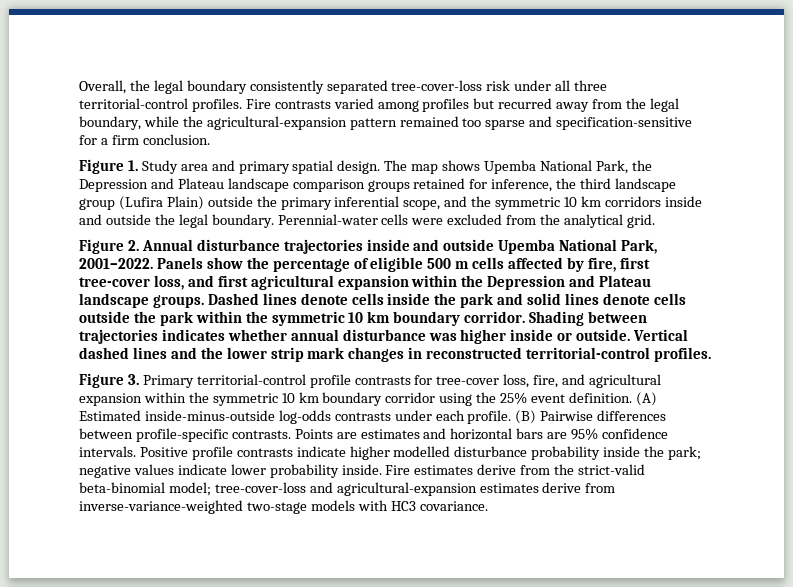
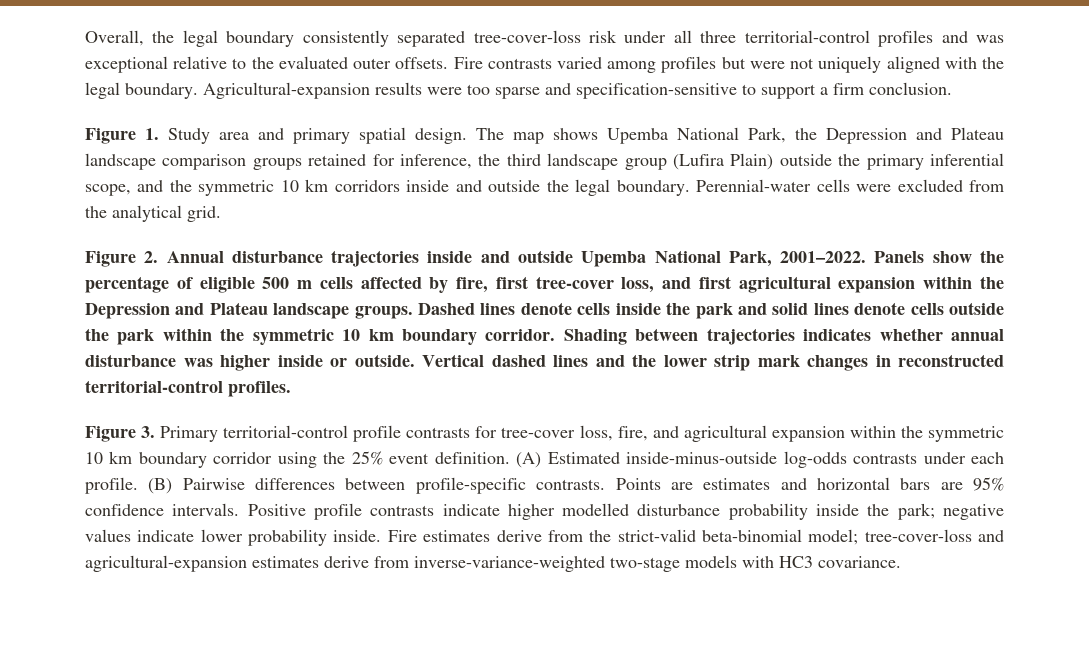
[191,98,242,112] profiles. -> [878,30,1005,47] [85,56,449,73] profiles and was exceptional relative to the evaluated outer offsets.
[498,98,679,112] [79,116,459,130] recurred away from the legal boundary, while the agricultural-expansion pattern remained -> [749,56,1004,73] [85,82,462,99] were not uniquely aligned with the legal boundary. Agricultural-expansion results were
[79,135,97,145] for -> [742,84,816,99] to support

